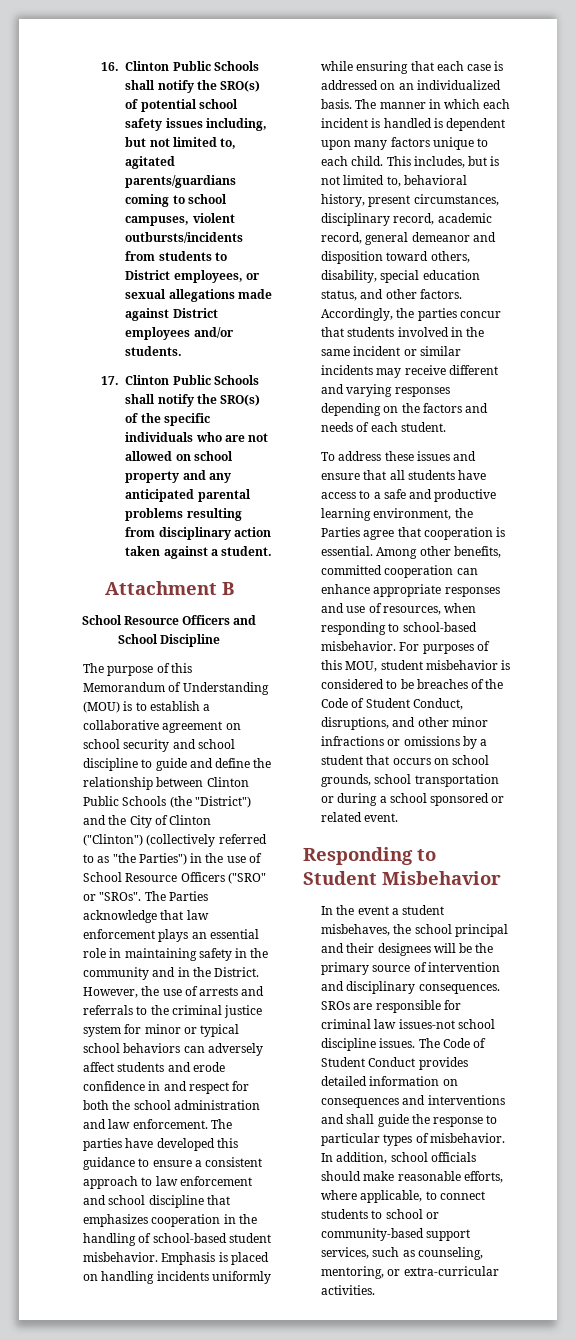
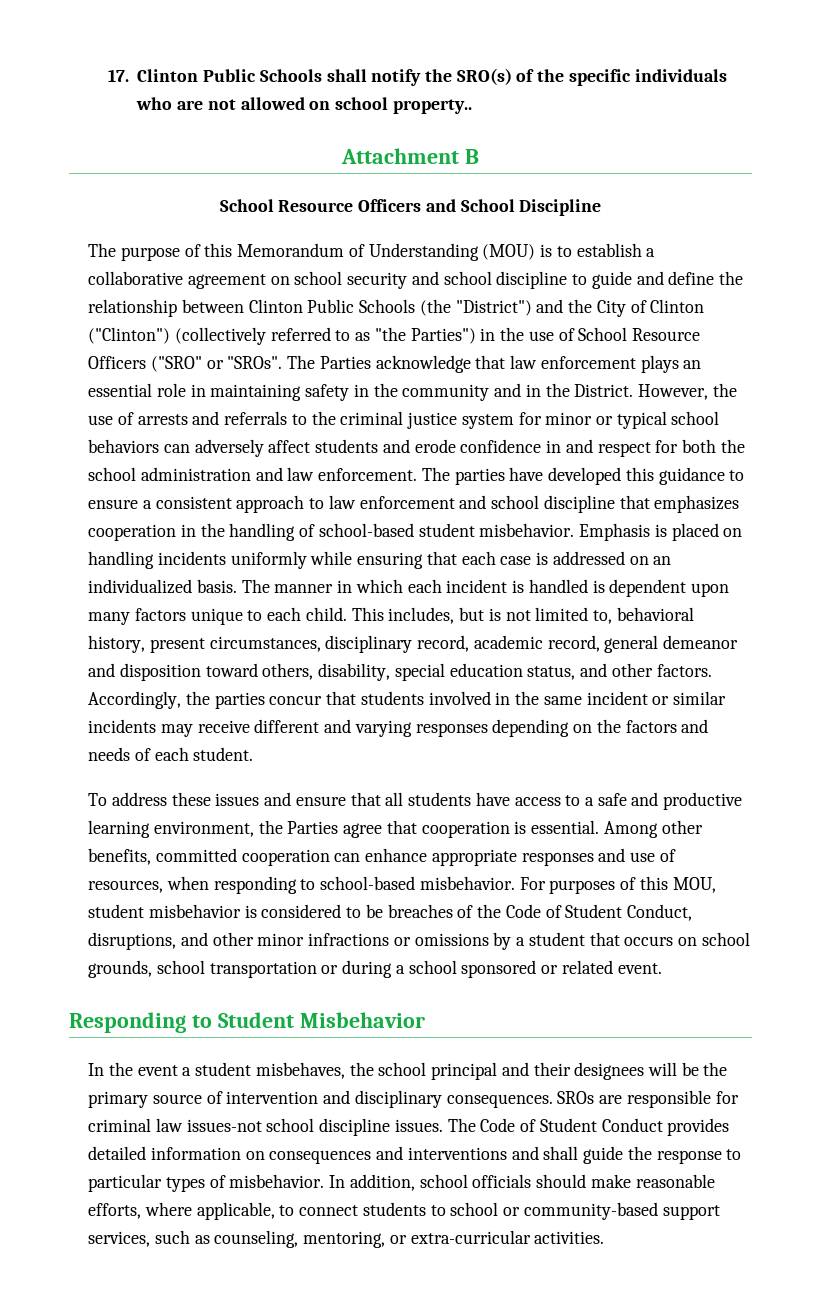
[101,61,259,71] [125,80,261,93] [125,99,238,112] [125,118,267,131] [125,137,237,149] [125,156,176,169] [125,175,237,188] [125,194,227,207] [125,213,235,226] [125,232,244,243] [125,251,227,261] [125,270,260,283] [125,289,272,302] [125,308,218,321] [125,327,234,340] [125,346,183,356] 16. Clinton Public Schools shall notify the SRO(s) of potential school safety issues including, but not limited to, agitated parents/guardians coming to school campuses, violent outbursts/incidents from students to District employees, or sexual allegations made against District employees and/or students. // -> (107, 75) none
[125,470,231,483] [125,489,251,502] [125,508,242,521] [125,527,271,540] [125,546,273,559] property and any anticipated parental problems resulting from disciplinary action taken against a student. -> [392,99,472,114] property..

